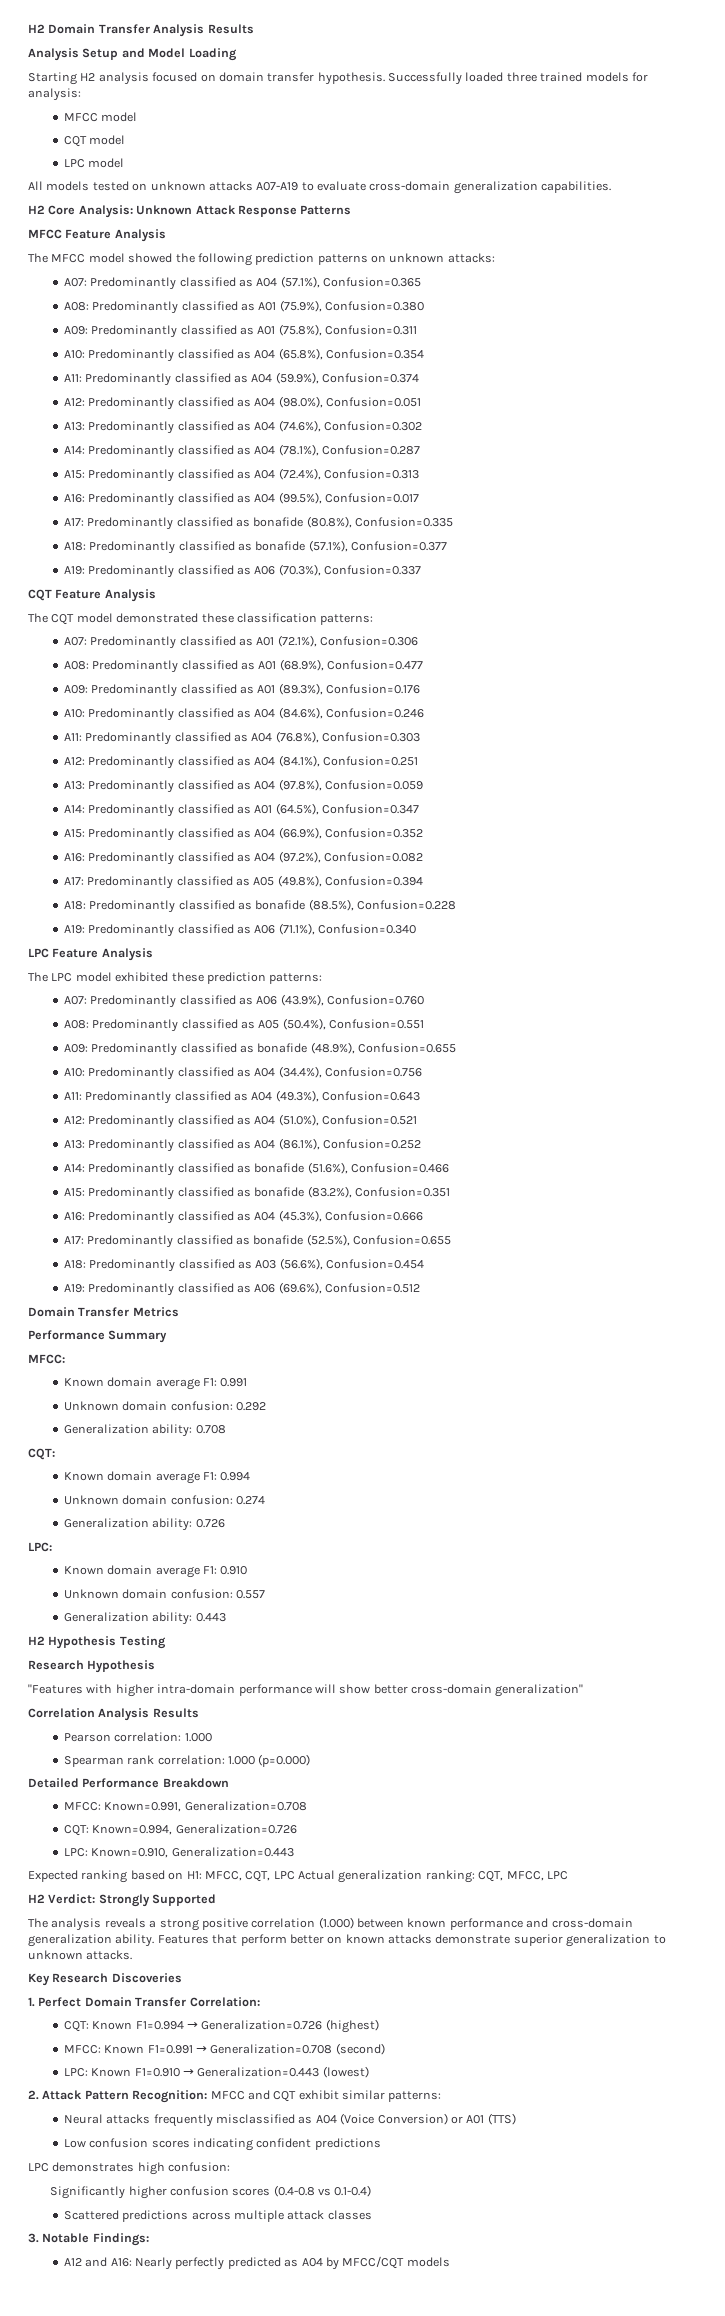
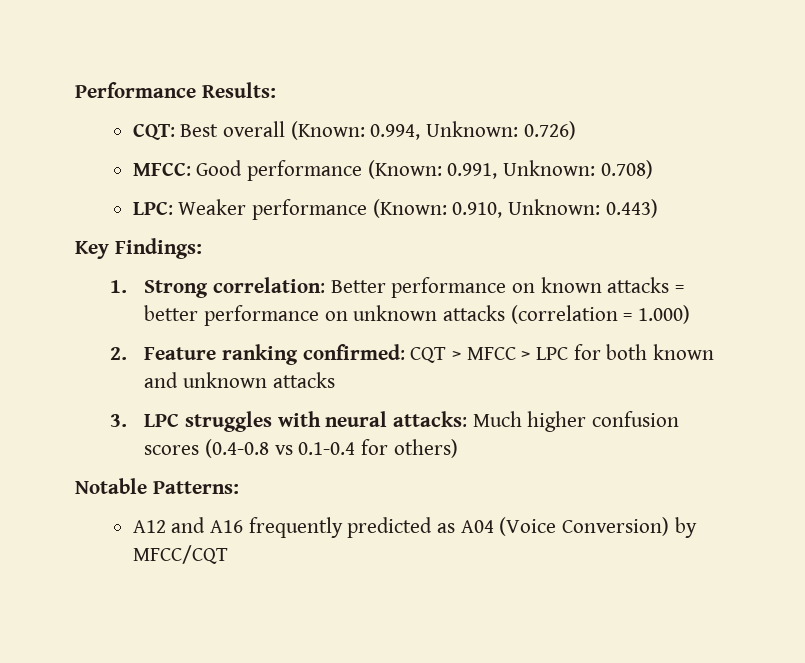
[28,24,254,37] [28,48,237,61] [28,72,648,85] [28,88,81,101] [63,112,138,122] [63,135,126,147] [63,158,125,168] [28,181,612,194] [28,205,352,218] [28,229,166,242] [28,253,495,266] [63,276,422,290] [63,300,425,314] [63,324,418,338] [63,348,425,362] [63,372,420,386] [63,396,422,410] [63,420,423,434] [63,444,421,458] [63,468,420,482] [63,492,420,506] [63,516,454,530] [63,540,448,554] [63,564,422,578] [28,589,156,602] [28,613,374,625] [63,635,419,649] [63,659,424,673] [63,683,421,697] [63,707,425,721] [63,731,421,745] [63,755,419,769] [63,779,424,793] [63,803,420,817] [63,827,424,841] [63,851,424,865] [63,875,424,889] [63,899,457,913] [63,923,417,937] [28,948,153,961] [28,972,323,984] [63,994,425,1008] [63,1018,425,1032] [63,1042,457,1056] [63,1066,423,1080] [63,1090,421,1104] [63,1114,418,1128] [63,1138,422,1152] [63,1162,450,1176] [63,1186,451,1200] [63,1210,424,1224] [63,1234,452,1248] [63,1258,425,1272] [63,1282,421,1296] [28,1307,179,1317] [28,1330,168,1343] [28,1354,65,1364] [63,1377,248,1390] [63,1401,267,1411] [63,1424,226,1437] [28,1448,55,1460] [63,1471,251,1484] [63,1495,266,1505] [63,1518,225,1531] [28,1542,52,1552] [63,1565,248,1578] [63,1589,266,1599] [63,1612,226,1625] [28,1636,166,1649] [28,1660,156,1673] [28,1684,584,1697] [28,1708,199,1721] [63,1732,212,1742] [63,1754,311,1767] [28,1778,229,1788] [63,1801,307,1812] [63,1824,297,1836] [63,1847,294,1858] [28,1870,568,1883] [28,1894,217,1907] [28,1917,633,1931] [28,1934,666,1947] [28,1950,133,1960] [28,1973,182,1986] [28,1997,260,2007] [63,2019,379,2033] [63,2043,385,2055] [63,2066,369,2078] [28,2090,442,2103] [63,2113,516,2127] [63,2138,381,2151] [28,2162,231,2175] [50,2186,126,2199] H2 Domain Transfer Analysis Results // Analysis Setup and Model Loading // Starting H2 analysis focused on domain transfer hypothesis. Successfully loaded three trained models for analysis: // MFCC model // CQT model // LPC model // All models tested on unknown attacks A07-A19 to evaluate cross-domain generalization capabilities. // H2 Core Analysis: Unknown Attack Response Patterns // MFCC Feature Analysis // The MFCC model showed the following prediction patterns on unknown attacks: // A07: Predominantly classified as A04 (57.1%), Confusion=0.365 // A08: Predominantly classified as A01 (75.9%), Confusion=0.380 // A09: Predominantly classified as A01 (75.8%), Confusion=0.311 // A10: Predominantly classified as A04 (65.8%), Confusion=0.354 // A11: Predominantly classified as A04 (59.9%), Confusion=0.374 // A12: Predominantly classified as A04 (98.0%), Confusion=0.051 // A13: Predominantly classified as A04 (74.6%), Confusion=0.302 // A14: Predominantly classified as A04 (78.1%), Confusion=0.287 // A15: Predominantly classified as A04 (72.4%), Confusion=0.313 // A16: Predominantly classified as A04 (99.5%), Confusion=0.017 // A17: Predominantly classified as bonafide (80.8%), Confusion=0.335 // A18: Predominantly classified as bonafide (57.1%), Confusion=0.377 // A19: Predominantly classified as A06 (70.3%), Confusion=0.337 // CQT Feature Analysis // The CQT model demonstrated these classification patterns: // A07: Predominantly classified as A01 (72.1%), Confusion=0.306 // A08: Predominantly classified as A01 (68.9%), Confusion=0.477 // A09: Predominantly classified as A01 (89.3%), Confusion=0.176 // A10: Predominantly classified as A04 (84.6%), Confusion=0.246 // A11: Predominantly classified as A04 (76.8%), Confusion=0.303 // A12: Predominantly classified as A04 (84.1%), Confusion=0.251 // A13: Predominantly classified as A04 (97.8%), Confusion=0.059 // A14: Predominantly classified as A01 (64.5%), Confusion=0.347 // A15: Predominantly classified as A04 (66.9%), Confusion=0.352 // A16: Predominantly classified as A04 (97.2%), Confusion=0.082 // A17: Predominantly classified as A05 (49.8%), Confusion=0.394 // A18: Predominantly classified as bonafide (88.5%), Confusion=0.228 // A19: Predominantly classified as A06 (71.1%), Confusion=0.340 // LPC Feature Analysis // The LPC model exhibited these prediction patterns: // A07: Predominantly classified as A06 (43.9%), Confusion=0.760 // A08: Predominantly classified as A05 (50.4%), Confusion=0.551 // A09: Predominantly classified as bonafide (48.9%), Confusion=0.655 // A10: Predominantly classified as A04 (34.4%), Confusion=0.756 // A11: Predominantly classified as A04 (49.3%), Confusion=0.643 // A12: Predominantly classified as A04 (51.0%), Confusion=0.521 // A13: Predominantly classified as A04 (86.1%), Confusion=0.252 // A14: Predominantly classified as bonafide (51.6%), Confusion=0.466 // A15: Predominantly classified as bonafide (83.2%), Confusion=0.351 // A16: Predominantly classified as A04 (45.3%), Confusion=0.666 // A17: Predominantly classified as bonafide (52.5%), Confusion=0.655 // A18: Predominantly classified as A03 (56.6%), Confusion=0.454 // A19: Predominantly classified as A06 (69.6%), Confusion=0.512 // Domain Transfer Metrics // Performance Summary // MFCC: // Known domain average F1: 0.991 // Unknown domain confusion: 0.292 // Generalization ability: 0.708 // CQT: // Known domain average F1: 0.994 // Unknown domain confusion: 0.274 // Generalization ability: 0.726 // LPC: // Known domain average F1: 0.910 // Unknown domain confusion: 0.557 // Generalization ability: 0.443 // H2 Hypothesis Testing // Research Hypothesis // "Features with higher intra-domain performance will show better cross-domain generalization" // Correlation Analysis Results // Pearson correlation: 1.000 // Spearman rank correlation: 1.000 (p=0.000) // Detailed Performance Breakdown // MFCC: Known=0.991, Generalization=0.708 // CQT: Known=0.994, Generalization=0.726 // LPC: Known=0.910, Generalization=0.443 // Expected ranking based on H1: MFCC, CQT, LPC Actual generalization ranking: CQT, MFCC, LPC // H2 Verdict: Strongly Supported // The analysis reveals a strong positive correlation (1.000) between known performance and cross-domain generalization ability. Features that perform better on known attacks demonstrate superior generalization to unknown attacks. // Key Research Discoveries // 1. Perfect Domain Transfer Correlation: // CQT: Known F1=0.994 → Generalization=0.726 (highest) // MFCC: Known F1=0.991 → Generalization=0.708 (second) // LPC: Known F1=0.910 → Generalization=0.443 (lowest) // 2. Attack Pattern Recognition: MFCC and CQT exhibit similar patterns: // Neural attacks frequently misclassified as A04 (Voice Conversion) or A01 (TTS) // Low confusion scores indicating confident predictions // LPC demonstrates high confusion: // Significantly -> [75,82,276,98] [132,121,576,140] [132,160,653,181] [132,199,658,220] [75,238,202,259] [109,277,685,298] [144,305,691,326] [109,344,715,365] [144,372,335,388] [109,411,522,432] Performance Results: // CQT: Best overall (Known: 0.994, Unknown: 0.726) // MFCC: Good performance (Known: 0.991, Unknown: 0.708) // LPC: Weaker performance (Known: 0.910, Unknown: 0.443) // Key Findings: // 1. Strong correlation: Better performance on known attacks = better performance on unknown attacks (correlation = 1.000) // 2. Feature ranking confirmed: CQT > MFCC > LPC for both known and unknown attacks // 3. LPC struggles with neural attacks: Much
[334,2185,372,2197] [63,2210,372,2222] [28,2233,149,2246] 0.1-0.4) // Scattered predictions across multiple attack classes // 3. Notable Findings: -> [298,439,458,458] [75,478,239,494] 0.1-0.4 for others) // Notable Patterns:
[110,2257,225,2270] A16: Nearly perfectly -> [210,517,343,538] A16 frequently
(323, 2262) none -> [499,517,670,536] (Voice Conversion)
[406,2257,450,2267] models -> (228, 554) none

